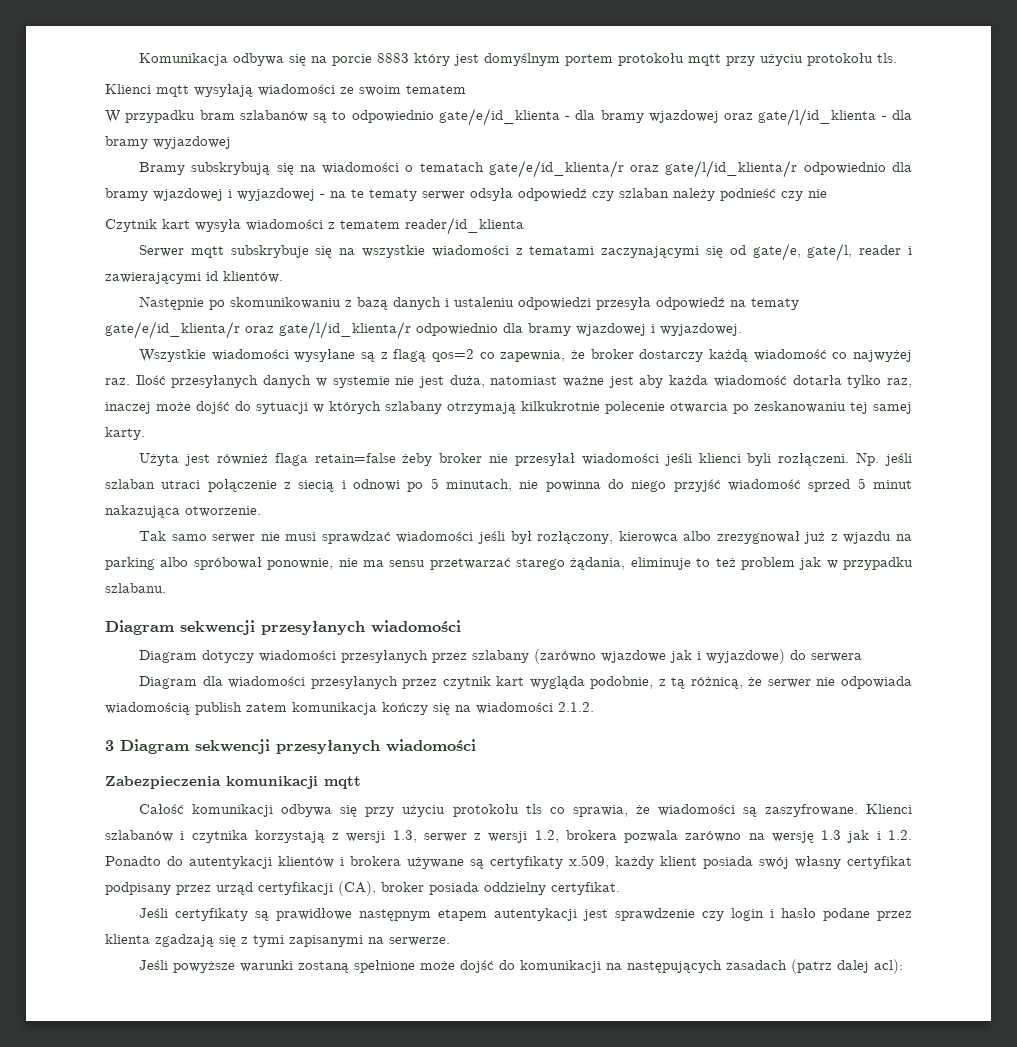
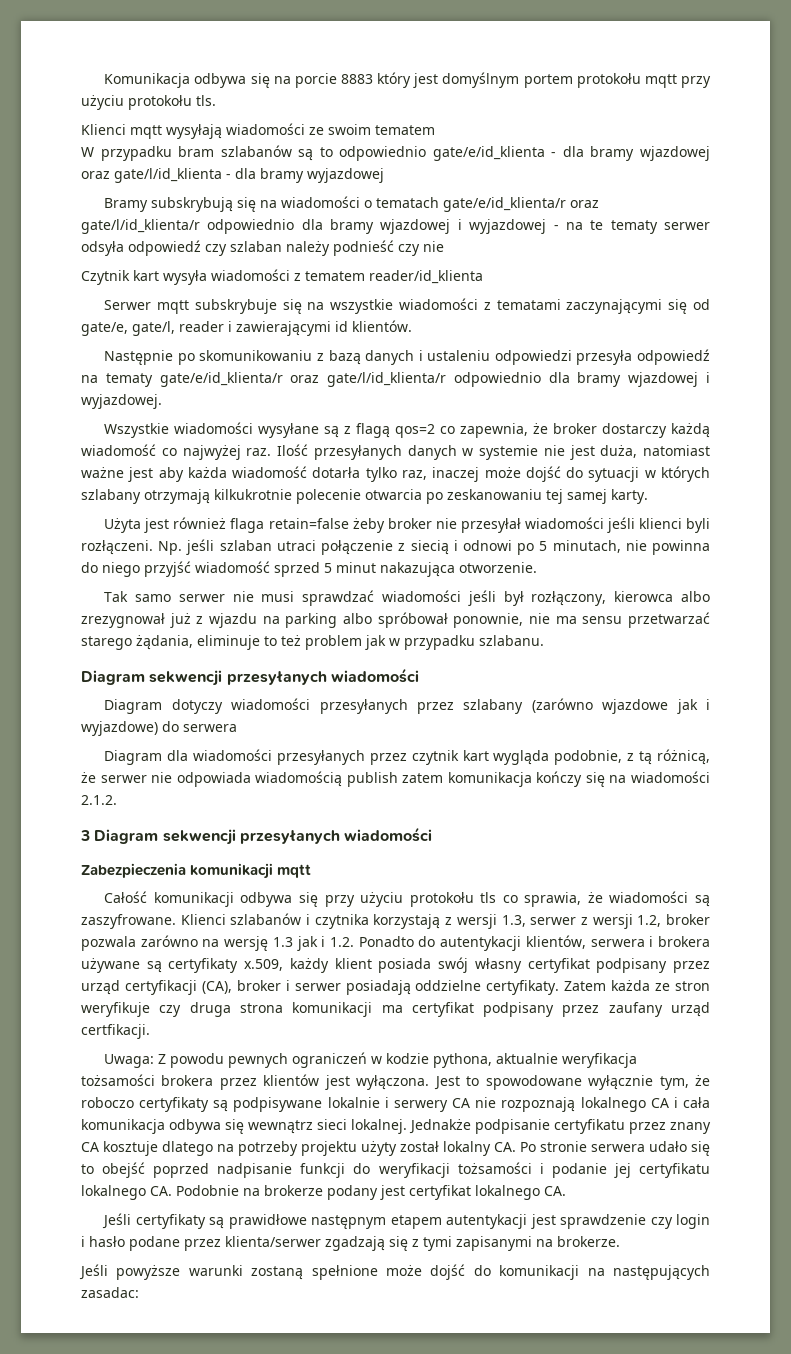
[565,830,617,840] brokera -> [666,914,710,925] broker
[278,856,334,868] klientów -> [525,935,645,949] klientów, serwera
[429,882,620,895] posiada oddzielny certyfikat. -> [285,980,710,995] [81,1002,710,1017] [81,1024,150,1039] [104,1052,638,1068] [81,1074,710,1090] [81,1097,710,1112] [81,1119,711,1134] [81,1141,710,1156] [81,1162,710,1178] [81,1185,566,1200] i serwer posiadają oddzielne certyfikaty. Zatem każda ze stron weryfikuje czy druga strona komunikacji ma certyfikat podpisany przez zaufany urząd certfikacji. // Uwaga: Z powodu pewnych ograniczeń w kodzie pythona, aktualnie weryfikacja tożsamości brokera przez klientów jest wyłączona. Jest to spowodowane wyłącznie tym, że roboczo certyfikaty są podpisywane lokalnie i serwery CA nie rozpoznają lokalnego CA i cała komunikacja odbywa się wewnątrz sieci lokalnej. Jednakże podpisanie certyfikatu przez znany CA kosztuje dlatego na potrzeby projektu użyty został lokalny CA. Po stronie serwera udało się to obejść poprzed nadpisanie funkcji do weryfikacji tożsamości i podanie jej certyfikatu lokalnego CA. Podobnie na brokerze podany jest certyfikat lokalnego CA.
[105,934,150,944] klienta -> [225,1236,321,1247] klienta/serwer
[389,937,450,946] serwerze. -> [557,1236,620,1247] brokerze.
[726,959,904,974] zasadach (patrz dalej acl): -> [81,1287,139,1298] zasadac:

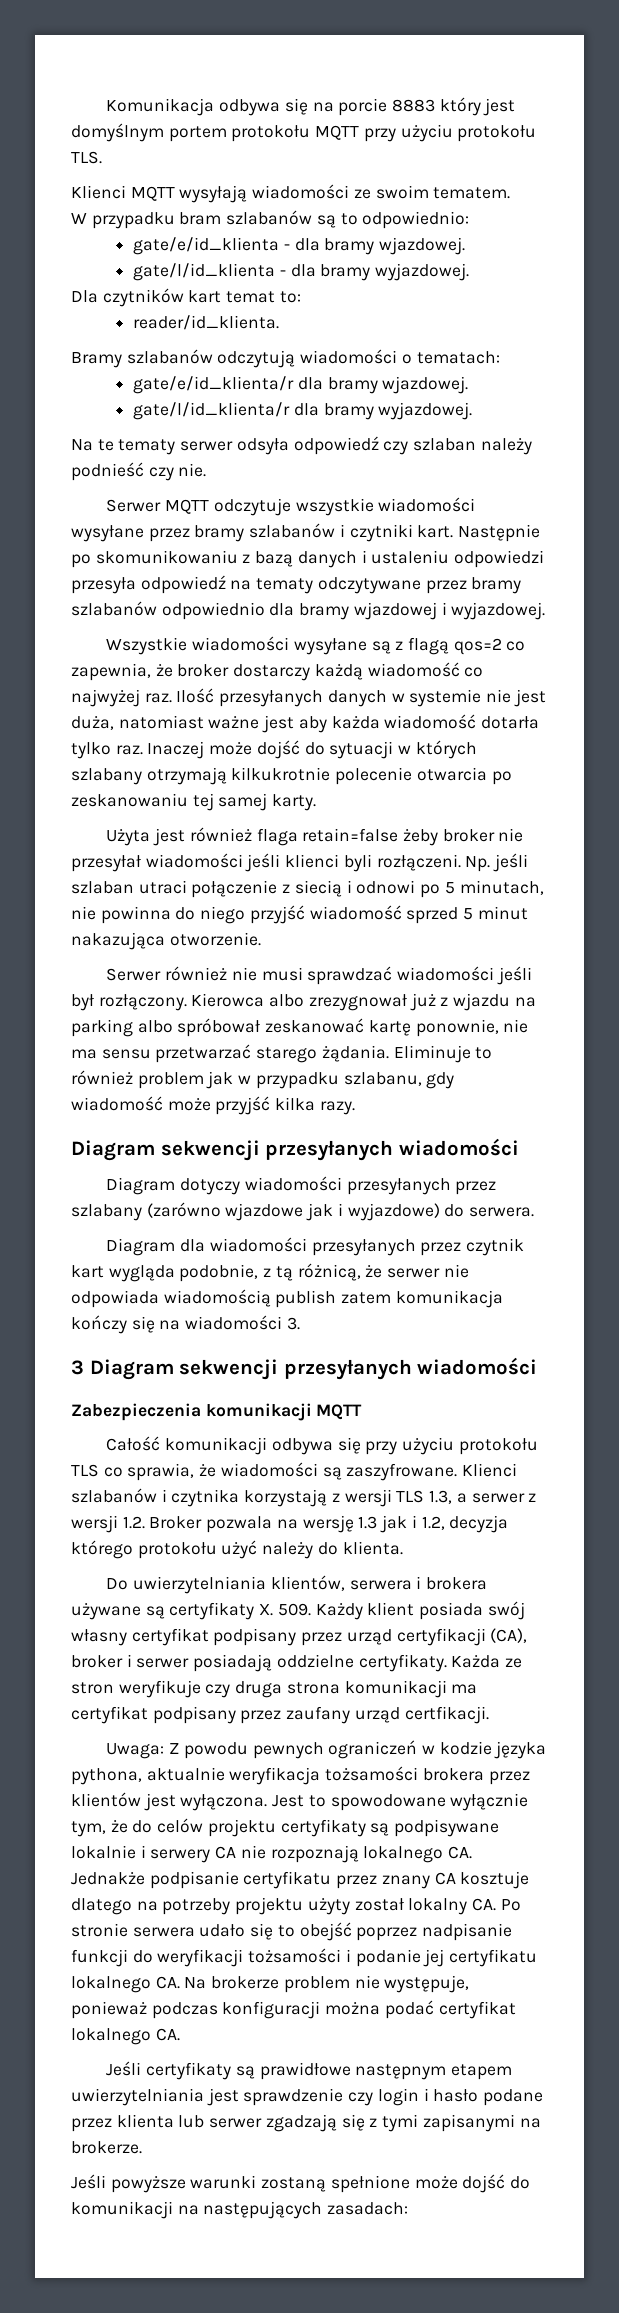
[644,74,711,88] [81,95,216,110] [81,124,162,139] mqtt przy użyciu protokołu tls. // Klienci mqtt -> [315,124,537,142] [71,151,102,164] [71,185,175,201] MQTT przy użyciu protokołu TLS. // Klienci MQTT
[375,125,435,135] tematem -> [433,187,511,199] tematem.
[339,146,427,161] odpowiednio -> [362,211,470,229] odpowiednio: //
[640,146,710,161] [81,171,110,179] wjazdowej oraz -> [379,237,466,255] wjazdowej. //
[307,168,384,183] [104,196,600,212] [81,219,583,234] wyjazdowej // Bramy subskrybują się na wiadomości o tematach gate/e/id_klienta/r oraz gate/l/id_klienta/r odpowiednio dla bramy wjazdowej i wyjazdowej - na -> [375,263,470,281] [71,288,301,307] [133,315,280,330] [71,349,500,368] [133,376,469,394] [133,402,473,420] [71,439,93,451] wyjazdowej. // Dla czytników kart temat to: // reader/id_klienta. // Bramy szlabanów odczytują wiadomości o tematach: // gate/e/id_klienta/r dla bramy wjazdowej. // gate/l/id_klienta/r dla bramy wyjazdowej. // Na
[423,241,444,252] [81,269,483,285] [104,298,710,314] [81,320,412,336] nie // Czytnik kart wysyła wiadomości z tematem reader/id_klienta // Serwer mqtt subskrybuje się na wszystkie wiadomości z tematami zaczynającymi się od gate/e, gate/l, reader i zawierającymi id klientów. // -> [178,463,207,477] [106,497,476,516] [71,523,454,542] nie. // Serwer MQTT odczytuje wszystkie wiadomości wysyłane przez bramy szlabanów i czytniki kart.
[159,372,447,387] gate/e/id_klienta/r oraz gate/l/id_klienta/r -> [317,577,522,594] [71,601,157,616] odczytywane przez bramy szlabanów
[402,467,480,482] raz, inaczej -> [115,741,205,759] raz. Inaczej
[104,591,225,602] Tak samo serwer -> [106,966,228,981] Serwer również
[531,591,674,606] rozłączony, kierowca -> [98,993,265,1011] rozłączony. Kierowca
(448, 620) none -> [265,1018,411,1036] zeskanować kartę
[136,635,544,650] żądania, eliminuje to też problem jak w przypadku szlabanu. -> [321,1045,493,1063] [71,1070,455,1089] [71,1096,355,1115] żądania. Eliminuje to również problem jak w przypadku szlabanu, gdy wiadomość może przyjść kilka razy.
[183,724,237,732] serwera -> [469,1207,535,1217] serwera.
[81,795,117,805] 2.1.2. -> [286,1317,300,1330] 3.
[277,864,312,878] mqtt -> [316,1404,363,1420] MQTT
[480,892,497,903] tls -> [71,1464,99,1477] TLS
[501,914,710,929] [81,935,198,951] 1.3, serwer z wersji 1.2, broker pozwala zarówno -> [396,1490,537,1504] [71,1515,273,1533] TLS 1.3, a serwer z wersji 1.2. Broker pozwala
[330,936,522,951] 1.2. Ponadto do autentykacji -> [421,1515,509,1533] [71,1540,403,1559] [106,1576,267,1594] 1.2, decyzja którego protokołu użyć należy do klienta. // Do uwierzytelniania
[244,958,329,973] x.509, każdy -> [259,1603,363,1620] X. 509. Każdy
[564,980,651,991] Zatem każda -> [451,1655,501,1668] Każda
(430, 1058) none -> [494,1741,547,1759] języka
[81,1097,134,1108] roboczo -> [132,1818,276,1837] do celów projektu
[650,1097,710,1108] [81,1119,407,1134] CA i cała komunikacja odbywa się wewnątrz sieci lokalnej. -> [448,1846,473,1859] CA.
[153,1163,210,1178] poprzed -> [356,1927,418,1941] poprzez
[176,1185,405,1200] Podobnie na brokerze podany jest -> [184,1975,470,1993] [71,2000,434,2019] Na brokerze problem nie występuje, ponieważ podczas konfiguracji można podać
[446,1214,528,1229] autentykacji -> [71,2088,204,2106] uwierzytelniania
[225,1236,321,1247] klienta/serwer -> [116,2114,263,2128] klienta lub serwer
[81,1287,139,1298] zasadac: -> [327,2202,409,2215] zasadach:

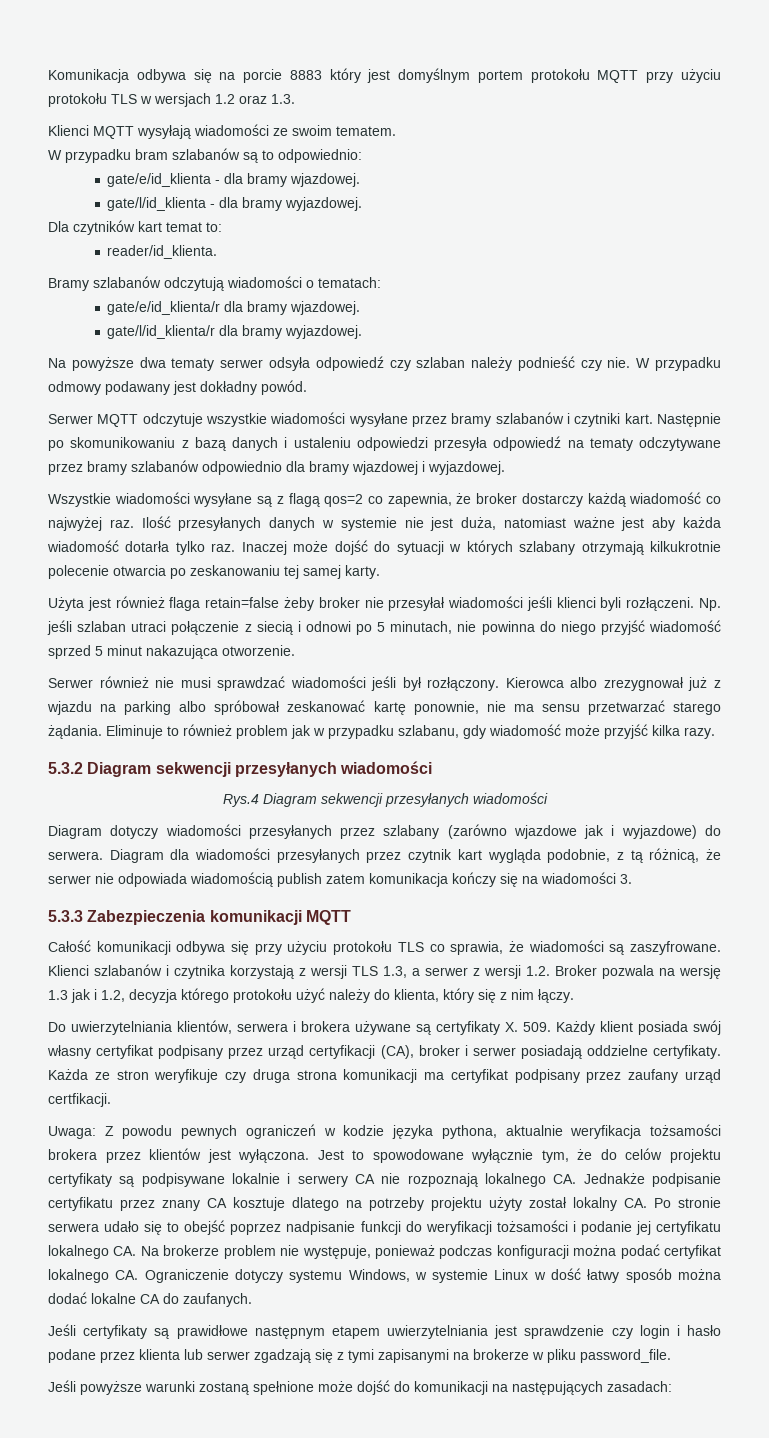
[71,151,102,164] TLS. -> [111,93,295,107] TLS w wersjach 1.2 oraz 1.3.
[97,439,114,451] te -> [71,357,166,371] powyższe dwa
(207, 470) none -> [636,357,722,371] [48,380,307,395] W przypadku odmowy podawany jest dokładny powód.
(355, 1108) none -> [48,761,433,777] [222,794,259,807] 5.3.2 Diagram sekwencji przesyłanych wiadomości // Rys.4
(535, 1212) // -> (103, 855) none
[71,1357,538,1380] 3 Diagram sekwencji przesyłanych wiadomości // -> [48,910,83,922] 5.3.3
[342,1541,403,1555] klienta. -> [394,988,574,1003] klienta, który się z nim łączy.
(180, 2034) none -> [144,1268,721,1283] [48,1292,252,1307] Ograniczenie dotyczy systemu Windows, w systemie Linux w dość łatwy sposób można dodać lokalne CA do zaufanych.
[71,2141,142,2154] brokerze. -> [473,1349,671,1363] brokerze w pliku password_file.

